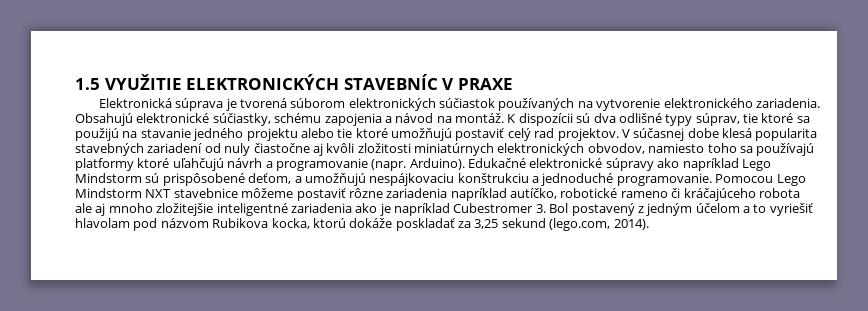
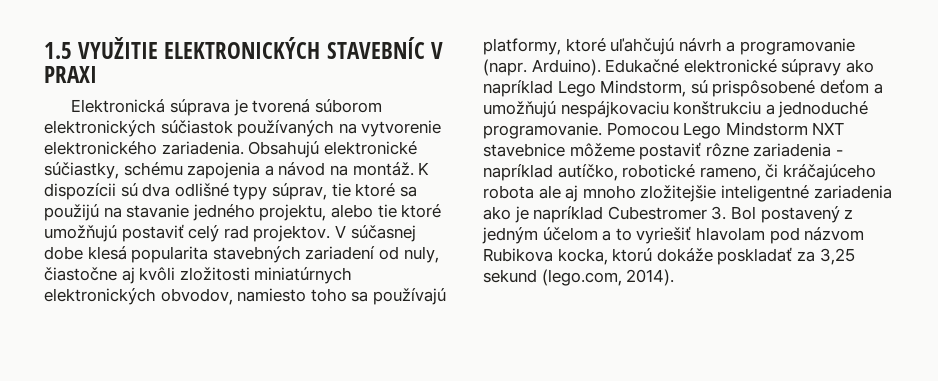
[457,78,513,90] PRAXE -> [44,66,97,83] PRAXI
[246,128,298,141] projektu -> [259,204,327,221] projektu,
[224,143,251,156] nuly -> [403,246,439,263] nuly,
[75,158,134,171] platformy -> [483,38,561,55] platformy,
[75,173,142,183] Mindstorm -> [600,80,687,97] Mindstorm,
[248,173,292,184] deťom, -> [819,79,869,94] deťom
(448, 193) none -> [835,150,843,156] -
[620,191,668,198] rameno -> [699,167,761,181] rameno,

